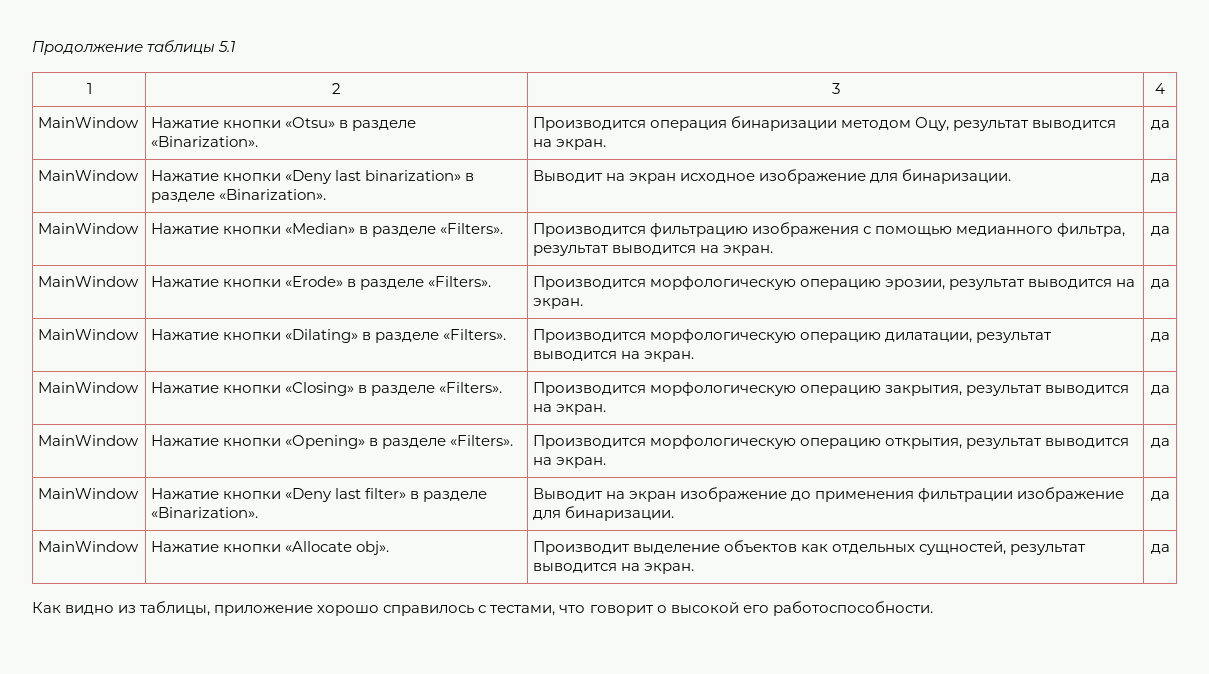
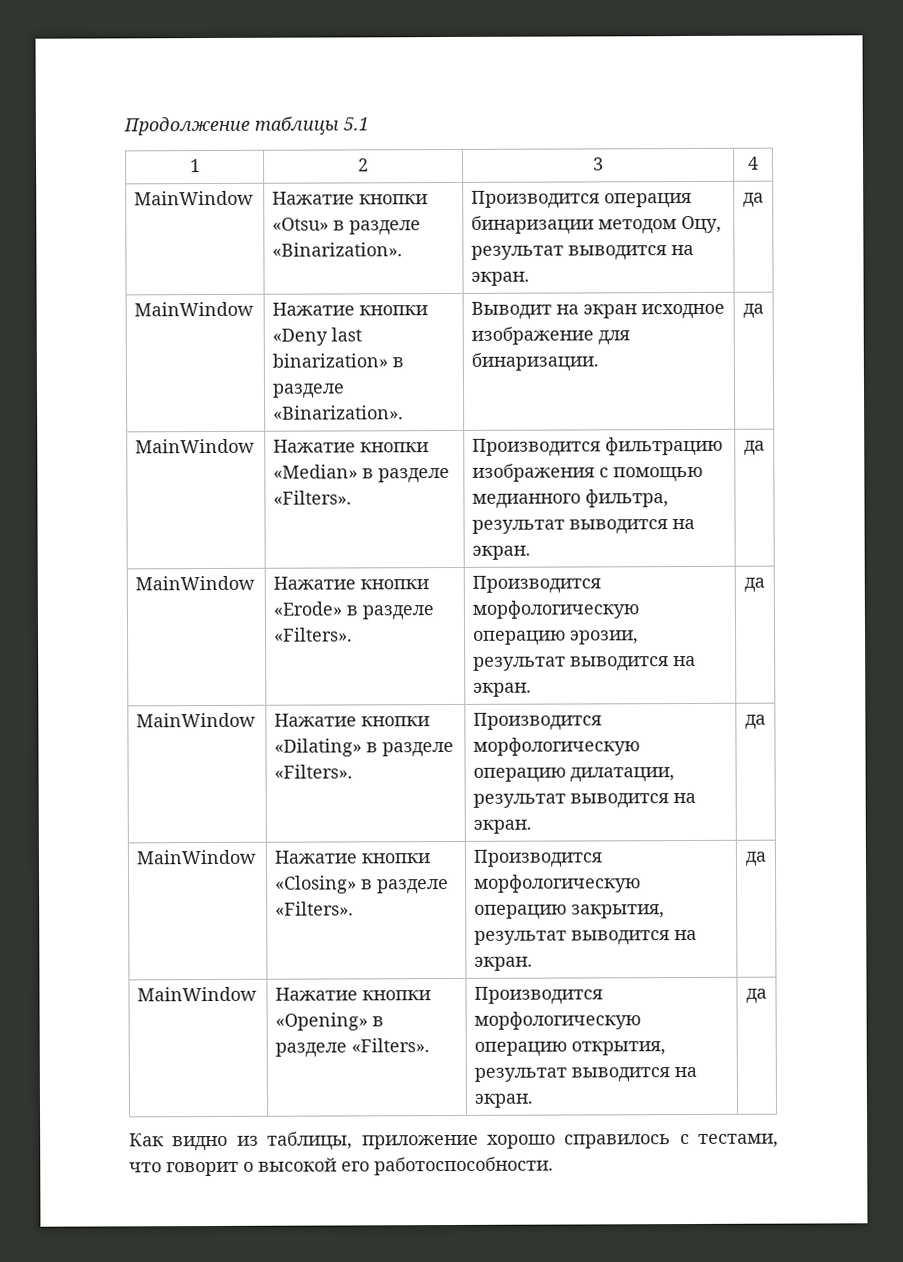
[38,488,140,499] [151,488,488,502] [151,507,259,518] [533,487,1125,502] [533,506,675,521] [1150,491,1170,501] [38,541,140,552] [151,541,390,555] [533,540,1087,555] [533,563,695,574] [1150,544,1170,554] // MainWindow | Нажатие кнопки «Deny last filter» в разделе «Binarization». | Выводит на экран изображение до применения фильтрации изображение для бинаризации. | да // MainWindow | Нажатие кнопки «Allocate obj». | Производит выделение объектов как отдельных сущностей, результат выводится на экран. | да -> (767, 996) none

